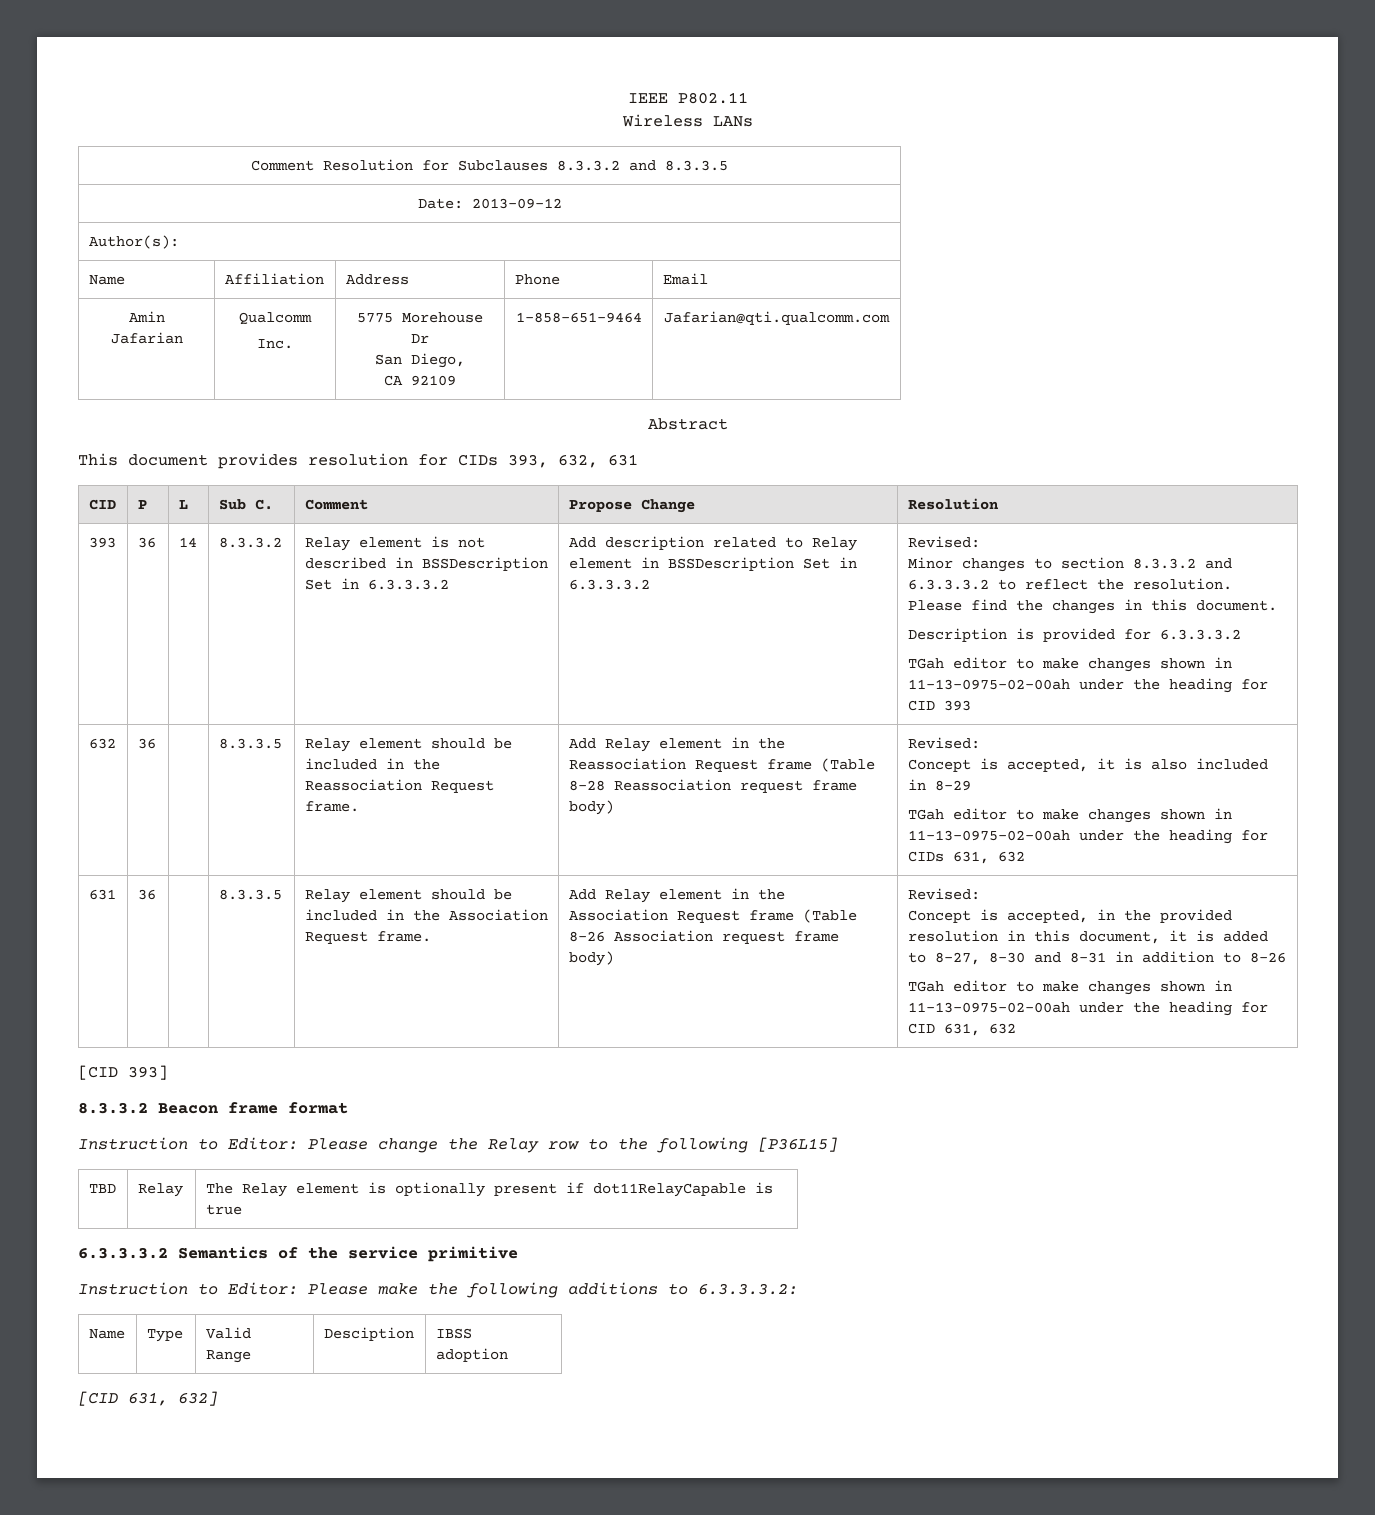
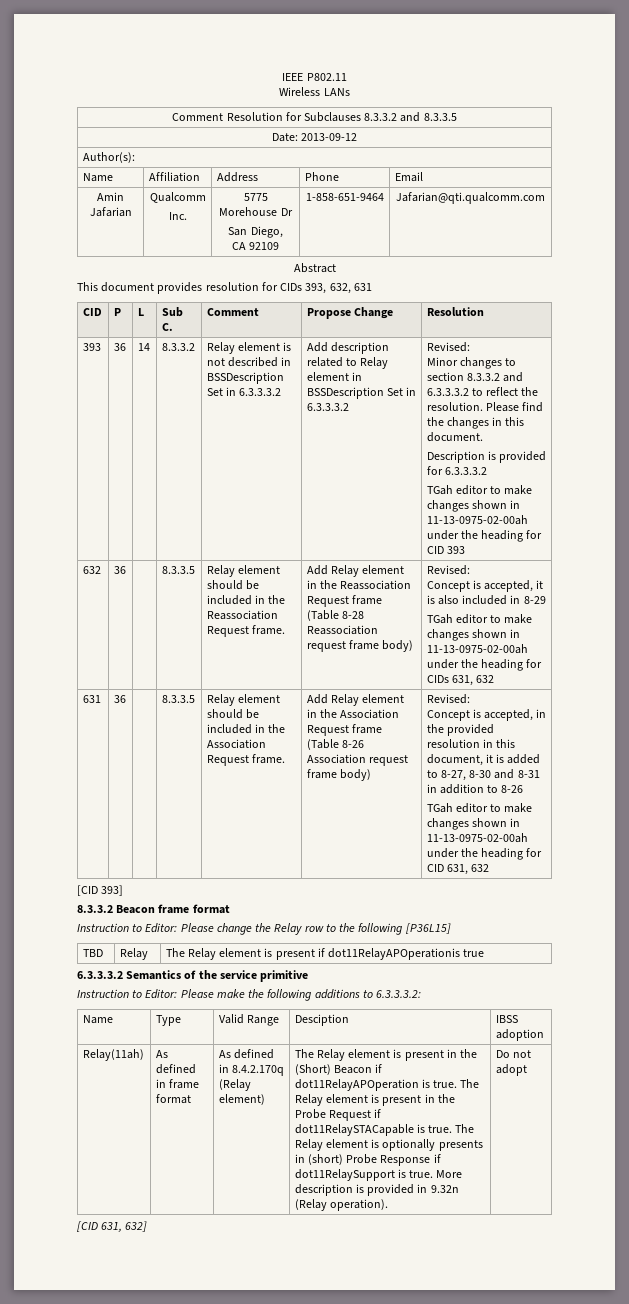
[394,1182,485,1197] optionally -> (273, 952) none
[592,1182,773,1197] dot11RelayCapable is -> [328,948,461,960] dot11RelayAPOperationis
(508, 1355) none -> [82,1049,144,1061] [155,1050,168,1058] [155,1064,196,1074] [155,1079,199,1089] [155,1094,191,1104] [218,1049,274,1059] [218,1064,284,1076] [218,1079,251,1091] [218,1094,265,1105] [294,1049,478,1061] [294,1064,383,1075] [294,1079,480,1091] [294,1094,455,1106] [294,1109,382,1121] [294,1124,475,1136] [294,1139,483,1151] [294,1154,441,1166] [294,1169,463,1181] [294,1184,459,1196] [294,1199,388,1211] [495,1050,531,1058] [495,1064,527,1076] // Relay(11ah) | As defined in frame format | As defined in 8.4.2.170q (Relay element) | The Relay element is present in the (Short) Beacon if dot11RelayAPOperation is true. The Relay element is present in the Probe Request if dot11RelaySTACapable is true. The Relay element is optionally presents in (short) Probe Response if dot11RelaySupport is true. More description is provided in 9.32n (Relay operation). | Do not adopt

